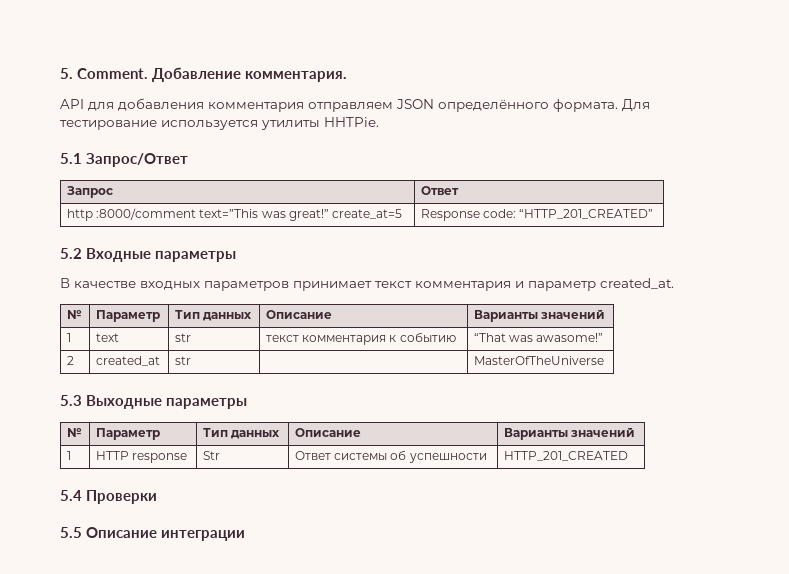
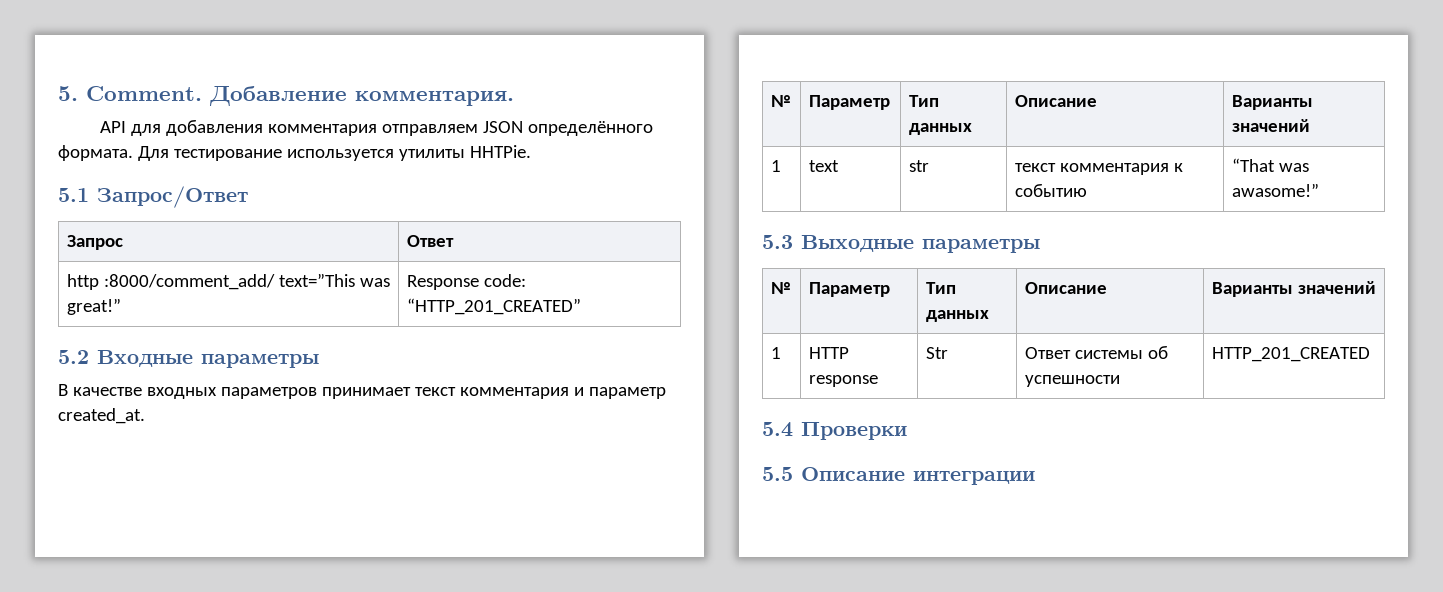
[96,208,197,220] :8000/comment -> [103,274,275,290] :8000/comment_add/
[331,209,402,219] create_at=5 -> (121, 306) none
[66,356,74,365] [95,356,160,366] [174,356,191,365] [473,356,604,365] // 2 | created_at | str | | MasterOfTheUniverse -> (1319, 190) none

